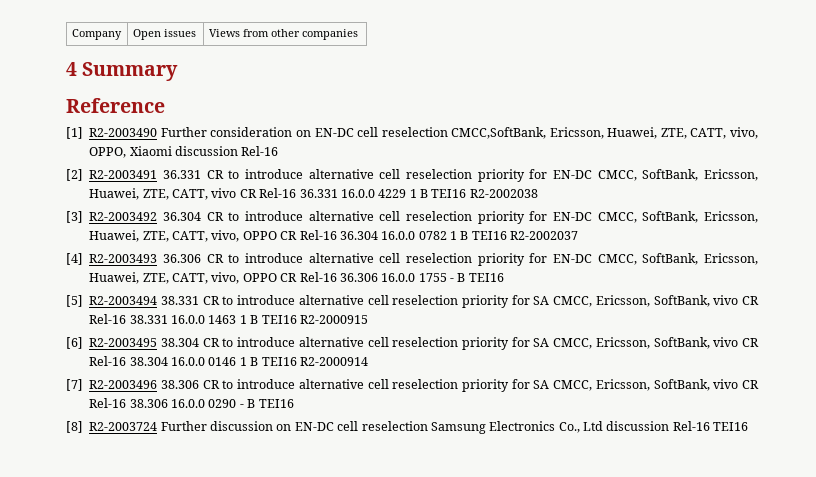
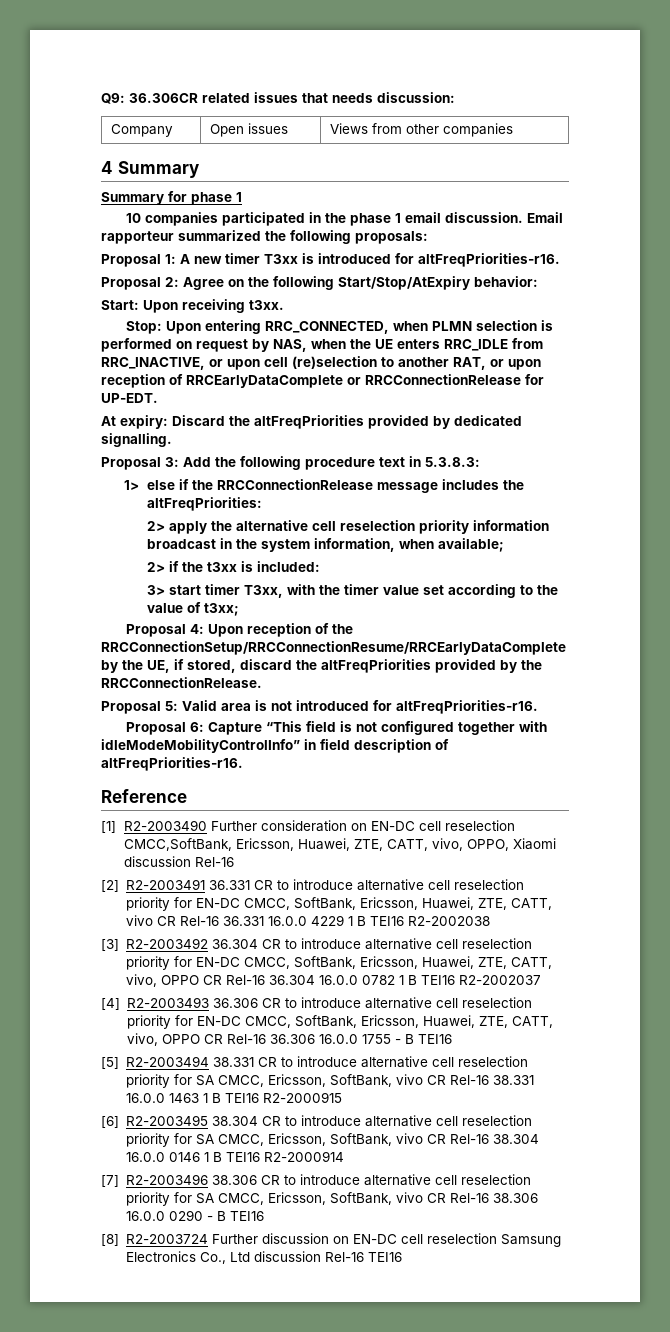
(71, 34) none -> [101,92,455,104] Q9: 36.306CR related issues that needs discussion: //
(179, 71) none -> [101,191,242,205] [125,212,563,226] [101,230,428,244] [101,253,560,267] [101,276,538,290] [101,299,284,313] [125,320,553,334] [101,338,543,352] [101,356,541,370] [101,374,544,388] [101,393,158,403] [101,415,522,429] [101,433,172,447] [101,456,480,470] [123,479,524,493] [146,497,262,511] [146,520,549,534] [146,538,504,552] [146,561,320,572] [146,584,558,598] [146,602,239,616] [125,623,353,637] [101,641,566,655] [101,659,542,673] [101,677,262,688] [101,700,538,714] [125,721,547,735] [101,739,449,753] [101,757,243,771] // Summary for phase 1 // 10 companies participated in the phase 1 email discussion. Email rapporteur summarized the following proposals: // Proposal 1: A new timer T3xx is introduced for altFreqPriorities-r16. // Proposal 2: Agree on the following Start/Stop/AtExpiry behavior: // Start: Upon receiving t3xx. // Stop: Upon entering RRC_CONNECTED, when PLMN selection is performed on request by NAS, when the UE enters RRC_IDLE from RRC_INACTIVE, or upon cell (re)selection to another RAT, or upon reception of RRCEarlyDataComplete or RRCConnectionRelease for UP-EDT. // At expiry: Discard the altFreqPriorities provided by dedicated signalling. // Proposal 3: Add the following procedure text in 5.3.8.3: // 1> else if the RRCConnectionRelease message includes the altFreqPriorities: // 2> apply the alternative cell reselection priority information broadcast in the system information, when available; // 2> if the t3xx is included: // 3> start timer T3xx, with the timer value set according to the value of t3xx; // Proposal 4: Upon reception of the RRCConnectionSetup/RRCConnectionResume/RRCEarlyDataComplete by the UE, if stored, discard the altFreqPriorities provided by the RRCConnectionRelease. // Proposal 5: Valid area is not introduced for altFreqPriorities-r16. // Proposal 6: Capture “This field is not configured together with idleModeMobilityControlInfo” in field description of altFreqPriorities-r16.

